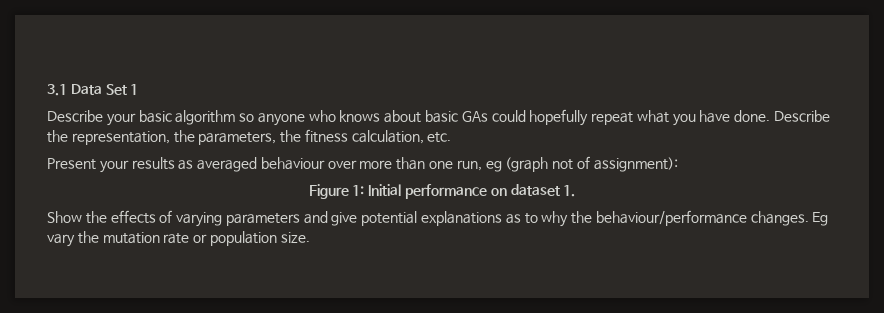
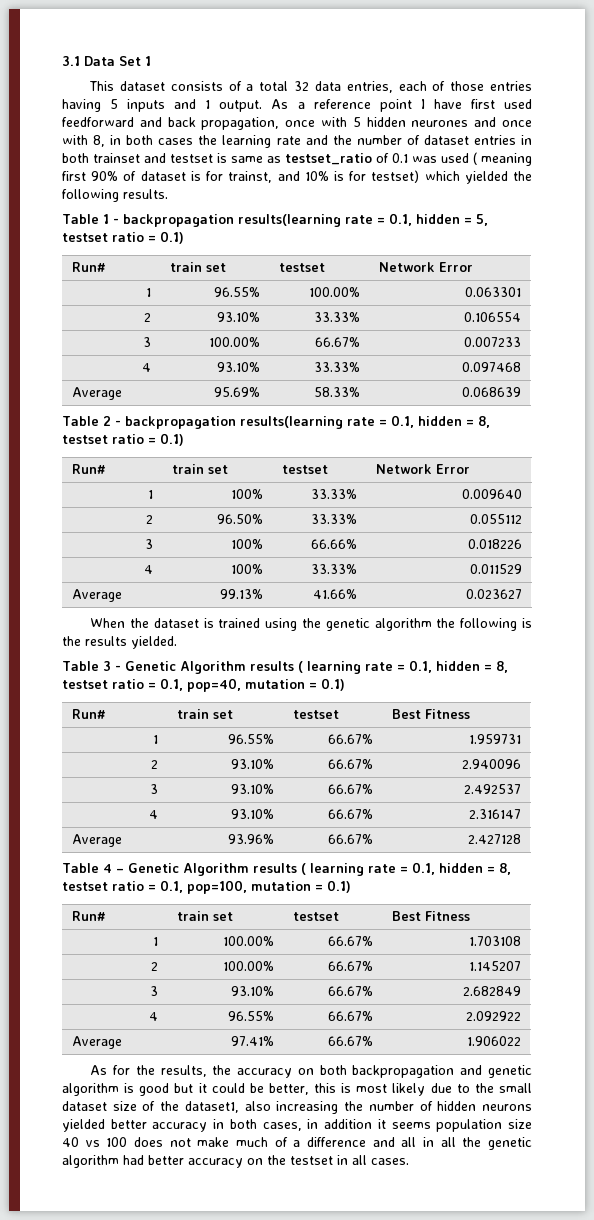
[47,109,831,126] [47,129,452,145] [47,156,678,173] [308,184,576,199] [47,210,829,227] [47,231,310,247] Describe your basic algorithm so anyone who knows about basic GAs could hopefully repeat what you have done. Describe the representation, the parameters, the fitness calculation, etc. // Present your results as averaged behaviour over more than one run, eg (graph not of assignment): // Figure 1: Initial performance on dataset 1. // Show the effects of varying parameters and give potential explanations as to why the behaviour/performance changes. Eg vary the mutation rate or population size. -> [89,81,532,93] [62,99,532,112] [62,117,532,130] [62,135,532,148] [62,152,532,166] [62,170,533,184] [62,189,168,202] [62,213,488,227] [62,231,184,244] [71,262,106,272] [169,262,226,272] [278,263,325,272] [378,262,473,272] [146,288,152,297] [214,287,261,297] [309,287,361,297] [465,287,522,297] [144,313,152,322] [217,312,261,322] [314,312,361,322] [464,312,522,322] [143,337,152,347] [209,337,261,347] [315,337,361,347] [464,337,522,347] [142,363,152,372] [217,362,261,372] [314,362,361,372] [462,362,522,372] [71,387,122,400] [214,387,261,397] [314,387,361,397] [462,387,522,397] [62,415,490,429] [62,433,184,446] [71,464,106,474] [171,464,228,474] [281,465,328,474] [375,464,470,474] [148,490,154,499] [231,489,264,499] [311,489,358,499] [462,489,523,499] [146,515,154,524] [217,514,264,524] [311,514,358,524] [470,514,523,524] [145,539,154,549] [231,539,264,549] [311,539,358,549] [468,539,523,549] [144,565,154,574] [231,564,264,574] [311,564,358,574] [470,564,523,574] [71,589,122,602] [220,589,264,599] [313,589,358,599] [466,589,523,599] [90,618,532,631] [62,636,177,649] [62,660,508,674] [62,678,345,692] [71,709,106,719] [176,709,233,719] [292,710,339,719] [391,709,470,719] [153,735,159,744] [228,734,275,744] [328,734,374,744] [469,734,522,744] [151,760,159,769] [231,759,275,769] [328,759,374,769] [462,759,522,769] [150,784,159,794] [231,784,275,794] [328,784,374,794] [464,784,522,794] [149,810,159,819] [231,809,275,819] [328,809,374,819] [469,809,522,819] [71,834,122,847] [228,834,275,844] [328,834,374,844] [468,834,522,844] [62,862,511,876] [62,880,351,894] [71,911,106,921] [176,911,233,921] [292,912,339,921] [391,911,470,921] [153,937,159,946] [223,936,275,946] [328,936,374,946] [469,936,522,946] [151,962,159,971] [223,961,275,971] [328,961,374,971] [469,961,522,971] [150,986,159,996] [231,986,275,996] [328,986,374,996] [463,986,522,996] [149,1012,159,1021] [228,1011,275,1021] [328,1011,374,1021] [466,1011,522,1021] [71,1036,122,1049] [231,1036,275,1046] [328,1036,374,1046] [467,1036,522,1046] [90,1065,532,1078] [62,1083,532,1096] [62,1101,533,1114] [62,1119,532,1132] [62,1137,533,1150] [62,1155,409,1168] This dataset consists of a total 32 data entries, each of those entries having 5 inputs and 1 output. As a reference point I have first used feedforward and back propagation, once with 5 hidden neurones and once with 8, in both cases the learning rate and the number of dataset entries in both trainset and testset is same as testset_ratio of 0.1 was used ( meaning first 90% of dataset is for trainst, and 10% is for testset) which yielded the following results. // Table 1 - backpropagation results(learning rate = 0.1, hidden = 5, testset ratio = 0.1) // Run# | train set | testset | Network Error // 1 | 96.55% | 100.00% | 0.063301 // 2 | 93.10% | 33.33% | 0.106554 // 3 | 100.00% | 66.67% | 0.007233 // 4 | 93.10% | 33.33% | 0.097468 // Average | 95.69% | 58.33% | 0.068639 // Table 2 - backpropagation results(learning rate = 0.1, hidden = 8, testset ratio = 0.1) // Run# | train set | testset | Network Error // 1 | 100% | 33.33% | 0.009640 // 2 | 96.50% | 33.33% | 0.055112 // 3 | 100% | 66.66% | 0.018226 // 4 | 100% | 33.33% | 0.011529 // Average | 99.13% | 41.66% | 0.023627 // When the dataset is trained using the genetic algorithm the following is the results yielded. // Table 3 - Genetic Algorithm results ( learning rate = 0.1, hidden = 8, testset ratio = 0.1, pop=40, mutation = 0.1) // Run# | train set | testset | Best Fitness // 1 | 96.55% | 66.67% | 1.959731 // 2 | 93.10% | 66.67% | 2.940096 // 3 | 93.10% | 66.67% | 2.492537 // 4 | 93.10% | 66.67% | 2.316147 // Average | 93.96% | 66.67% | 2.427128 // Table 4 – Genetic Algorithm results ( learning rate = 0.1, hidden = 8, testset ratio = 0.1, pop=100, mutation = 0.1) // Run# | train set | testset | Best Fitness // 1 | 100.00% | 66.67% | 1.703108 // 2 | 100.00% | 66.67% | 1.145207 // 3 | 93.10% | 66.67% | 2.682849 // 4 | 96.55% | 66.67% | 2.092922 // Average | 97.41% | 66.67% | 1.906022 // As for the results, the accuracy on both backpropagation and genetic algorithm is good but it could be better, this is most likely due to the small dataset size of the dataset1, also increasing the number of hidden neurons yielded better accuracy in both cases, in addition it seems population size 40 vs 100 does not make much of a difference and all in all the genetic algorithm had better accuracy on the testset in all cases.

